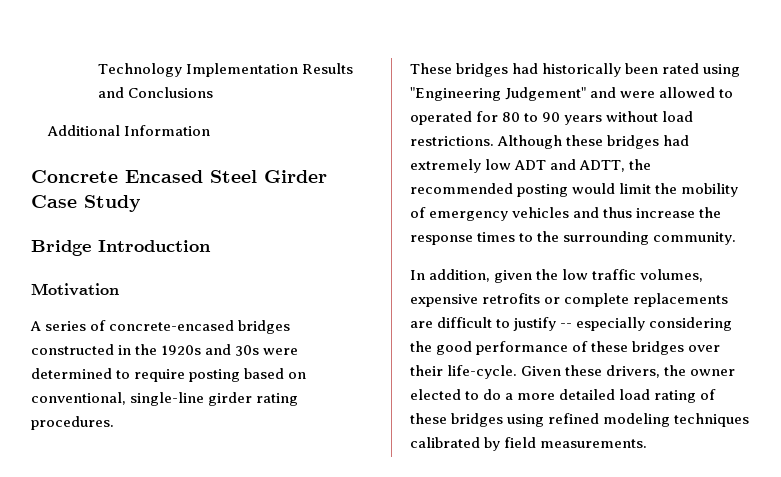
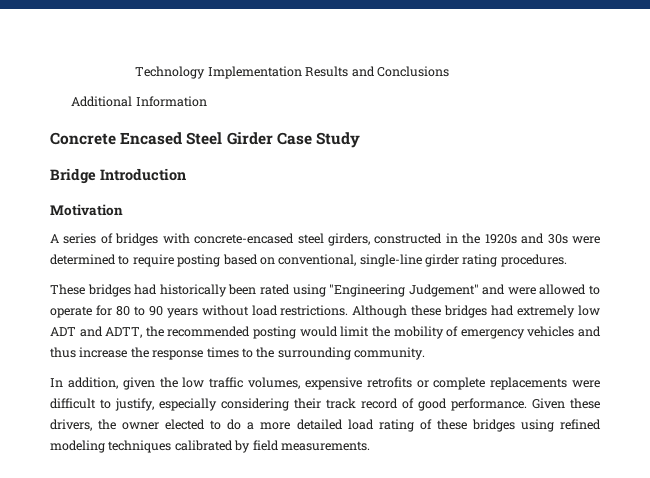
[109,320,291,334] concrete-encased bridges -> [115,233,370,246] bridges with concrete-encased steel girders,
[410,111,472,125] operated -> [50,306,92,318] operate
[410,321,433,328] are -> [572,380,600,388] were
[513,317,733,331] [410,341,721,355] [410,365,518,379] justify -- especially considering the good performance of these bridges over their life-cycle. -> [115,398,527,411] justify, especially considering their track record of good performance.

